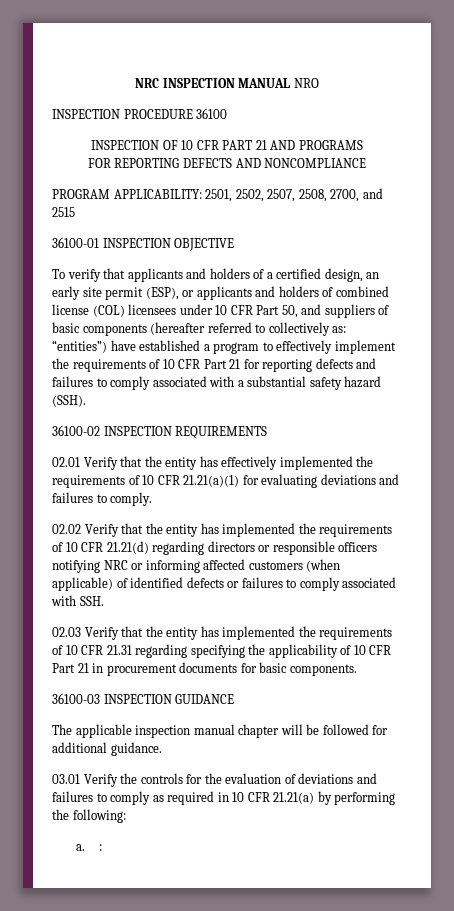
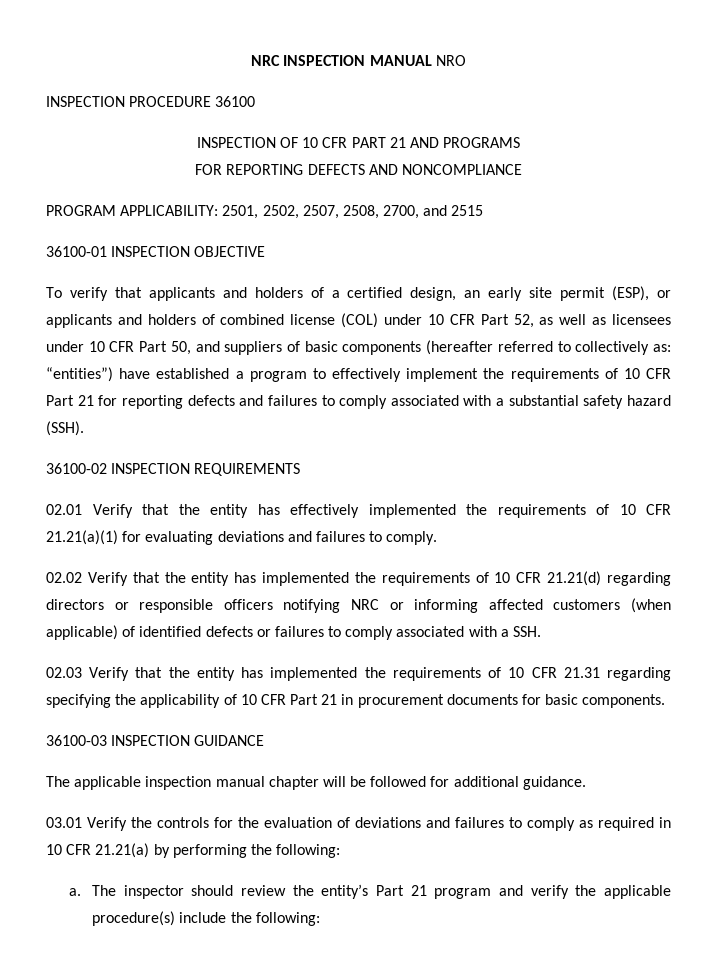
(125, 311) none -> [384,314,607,328] under 10 CFR Part 52, as well as
(76, 600) none -> [500,629,509,637] a
[98,844,102,851] : -> [92,884,671,899] [92,911,320,926] The inspector should review the entity’s Part 21 program and verify the applicable procedure(s) include the following:

